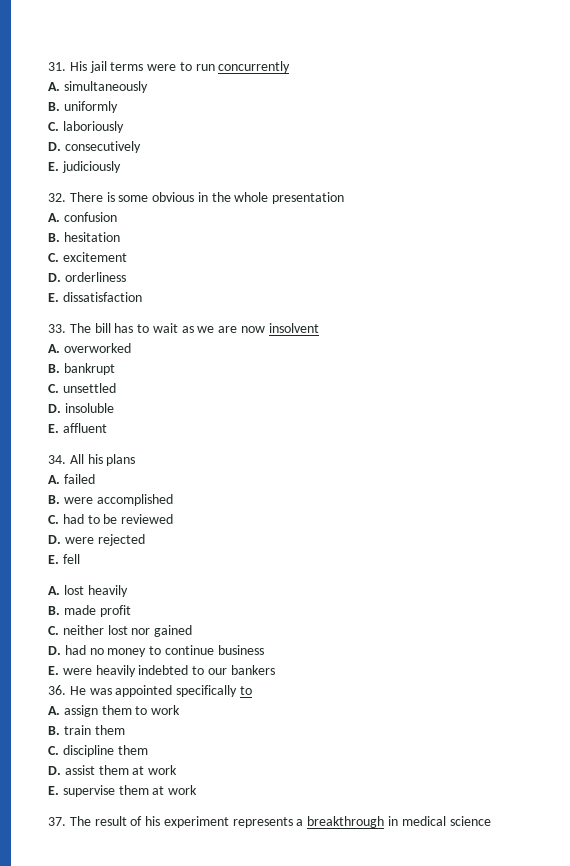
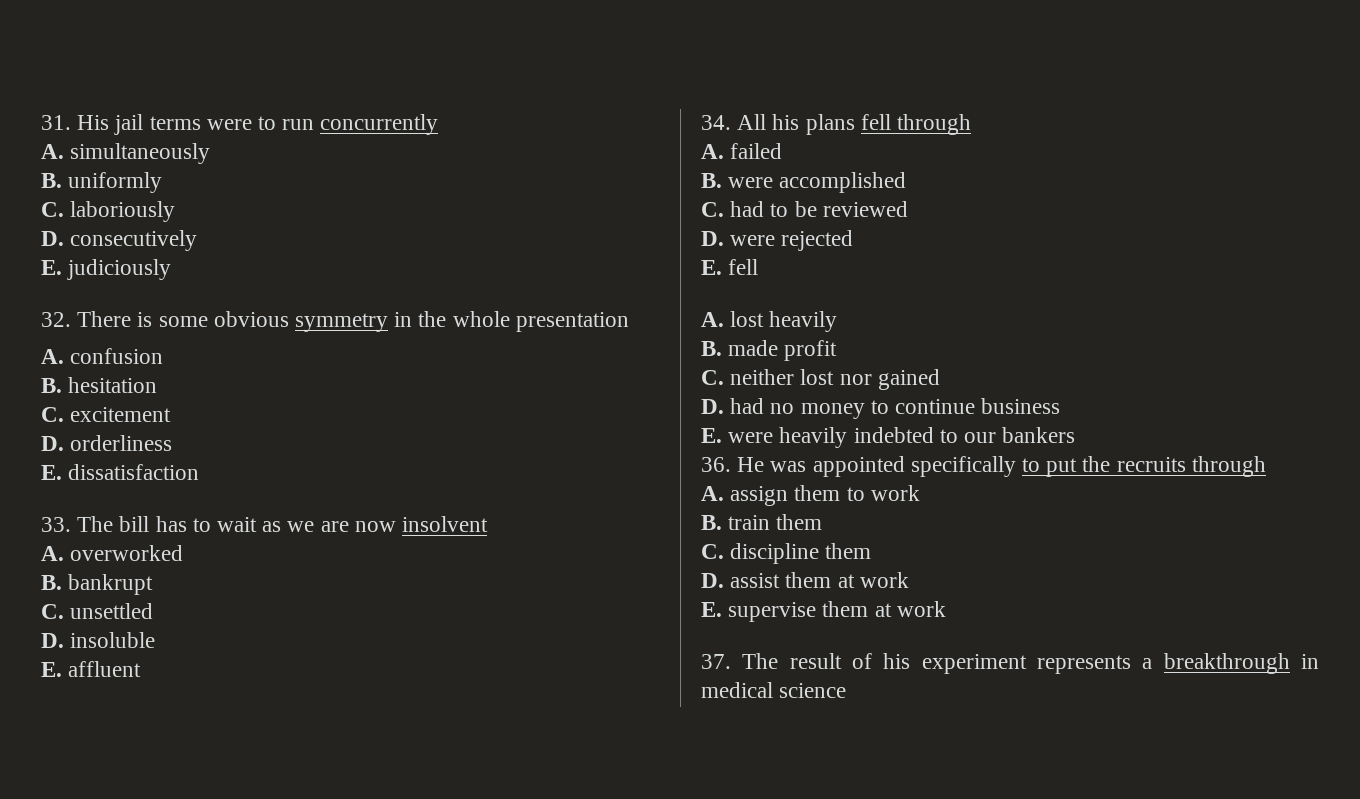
(195, 197) none -> [295,313,389,332] symmetry
(136, 460) none -> [860,114,972,135] fell through
(252, 690) none -> [1046,456,1266,477] put the recruits through

